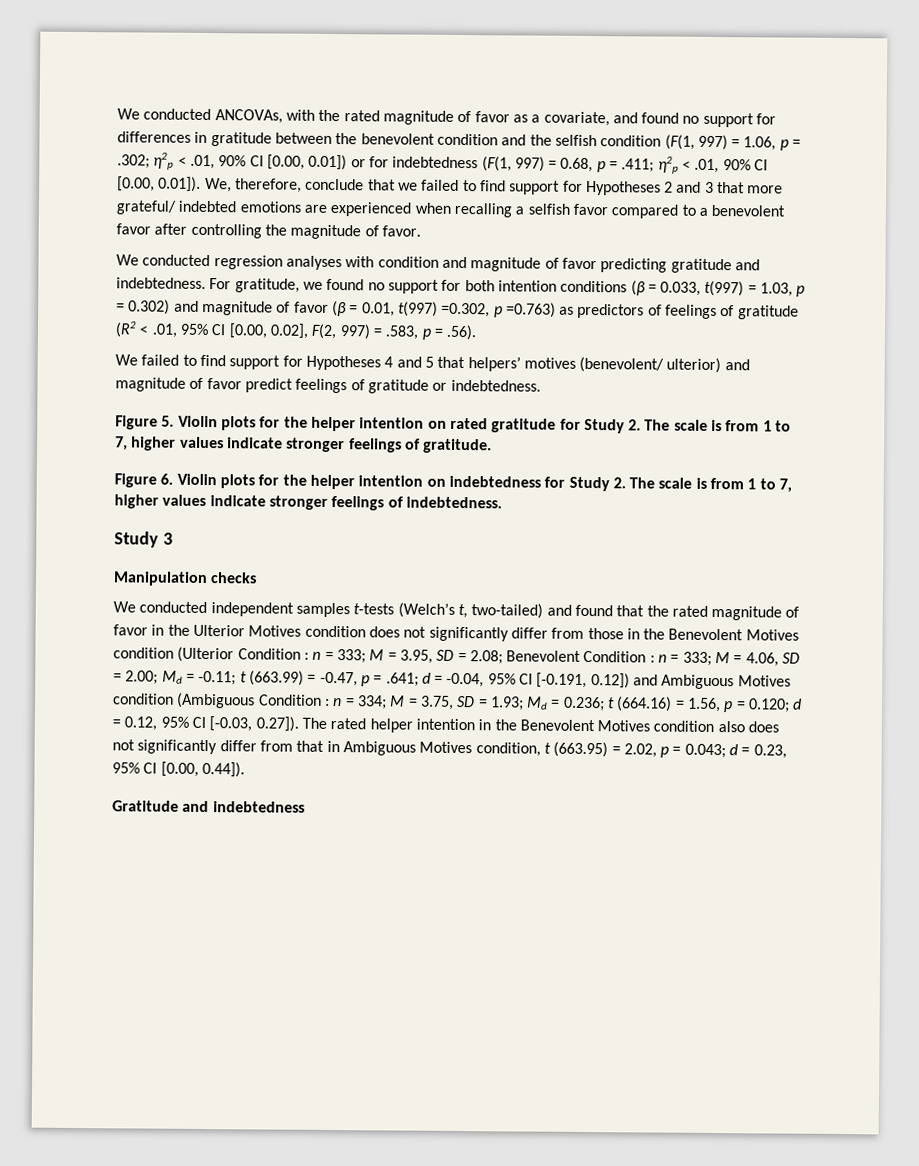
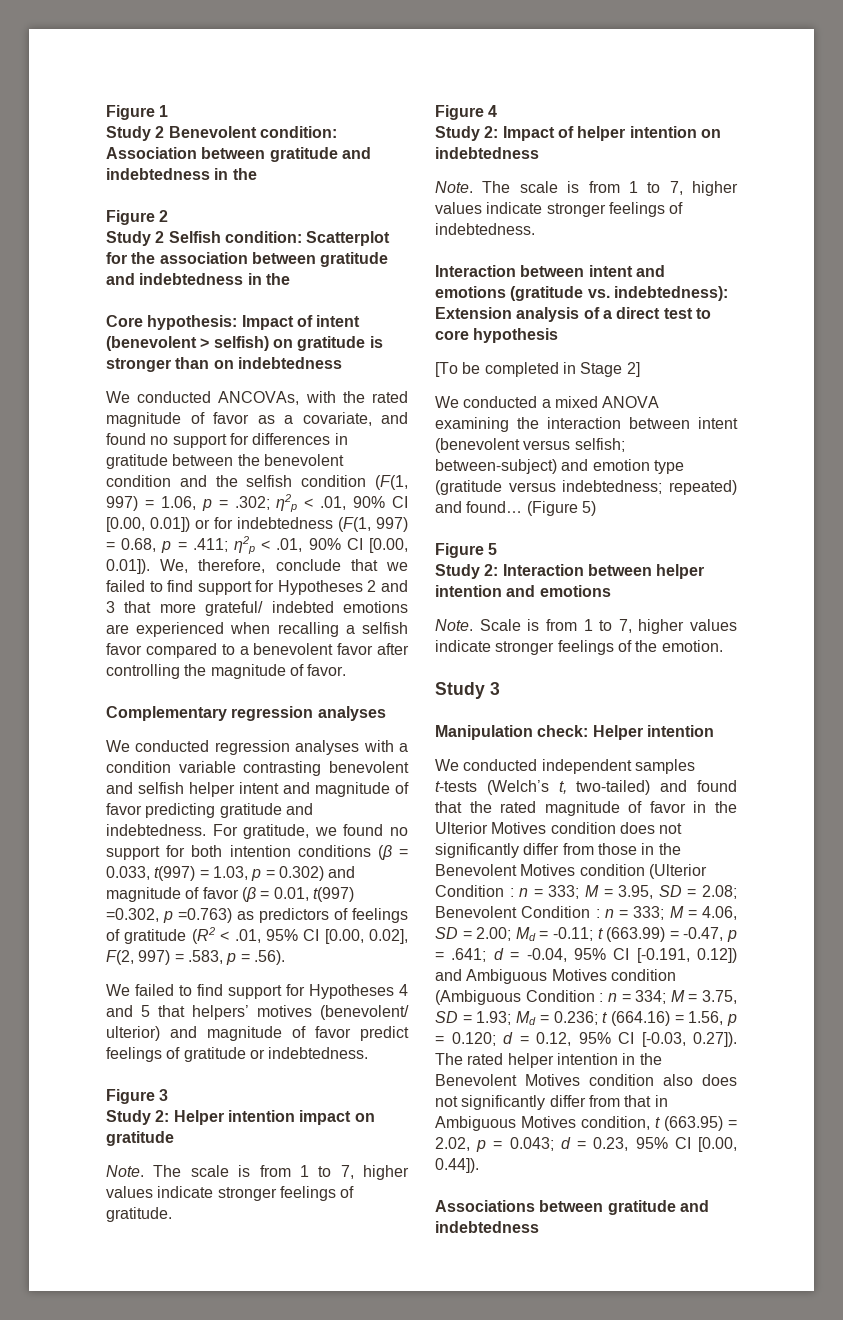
(117, 114) none -> [106,105,169,120] [106,126,337,141] [106,147,371,162] [106,168,257,180] [106,210,169,225] [106,231,391,246] [106,252,389,267] [106,273,290,285] [106,315,361,330] [106,336,383,351] [106,357,342,372] Figure 1 // Study 2 Benevolent condition: Association between gratitude and indebtedness in the // Figure 2 // Study 2 Selfish condition: Scatterplot for the association between gratitude and indebtedness in the // Core hypothesis: Impact of intent (benevolent > selfish) on gratitude is stronger than on indebtedness //
(421, 231) none -> [106,706,386,721] // Complementary regression analyses
[377,256,439,268] condition -> [399,743,409,752] [106,761,410,776] [106,782,279,797] a condition variable contrasting benevolent and selfish helper intent
[161,415,642,434] 5. Violin plots for the helper intention on rated gratitude for Study 2. -> [159,1089,169,1101] [106,1110,375,1125] [106,1131,174,1146] [106,1165,144,1177] 3 // Study 2: Helper intention impact on gratitude // Note.
[160,473,307,489] 6. Violin plots for the -> [488,105,498,117] [435,126,574,141] 4 // Study 2: Impact of
[544,476,626,492] for Study 2. -> [435,181,473,193] // Note.
(502, 502) none -> [435,265,665,277] [435,286,728,301] [435,307,711,322] [435,328,559,343] [435,362,640,377] [435,396,660,408] [435,417,738,432] [435,438,625,453] [435,459,684,474] [435,480,737,495] [435,501,596,516] [435,543,498,558] [435,564,705,579] [435,585,611,597] [435,619,737,634] [435,640,723,655] // Interaction between intent and emotions (gratitude vs. indebtedness): Extension analysis of a direct test to core hypothesis // [To be completed in Stage 2] // We conducted a mixed ANOVA examining the interaction between intent (benevolent versus selfish; between-subject) and emotion type (gratitude versus indebtedness; repeated) and found… (Figure 5) // Figure 5 // Study 2: Interaction between helper intention and emotions // Note. Scale is from 1 to 7, higher values indicate stronger feelings of the emotion.
[210,572,258,584] checks -> [537,725,714,740] check: Helper intention
[112,800,179,812] Gratitude -> [435,1200,676,1215] Associations between gratitude

